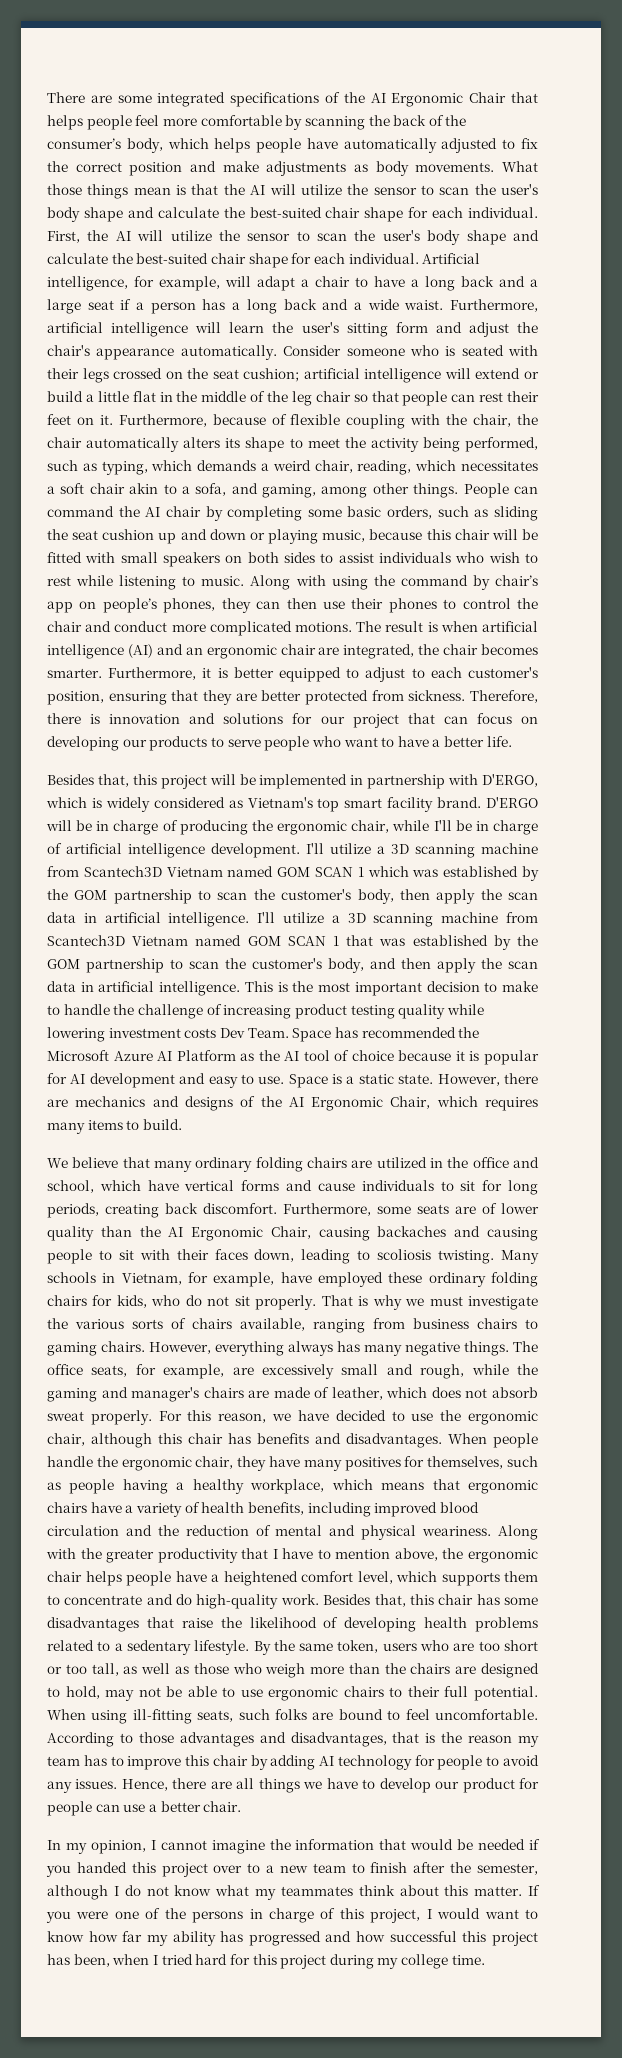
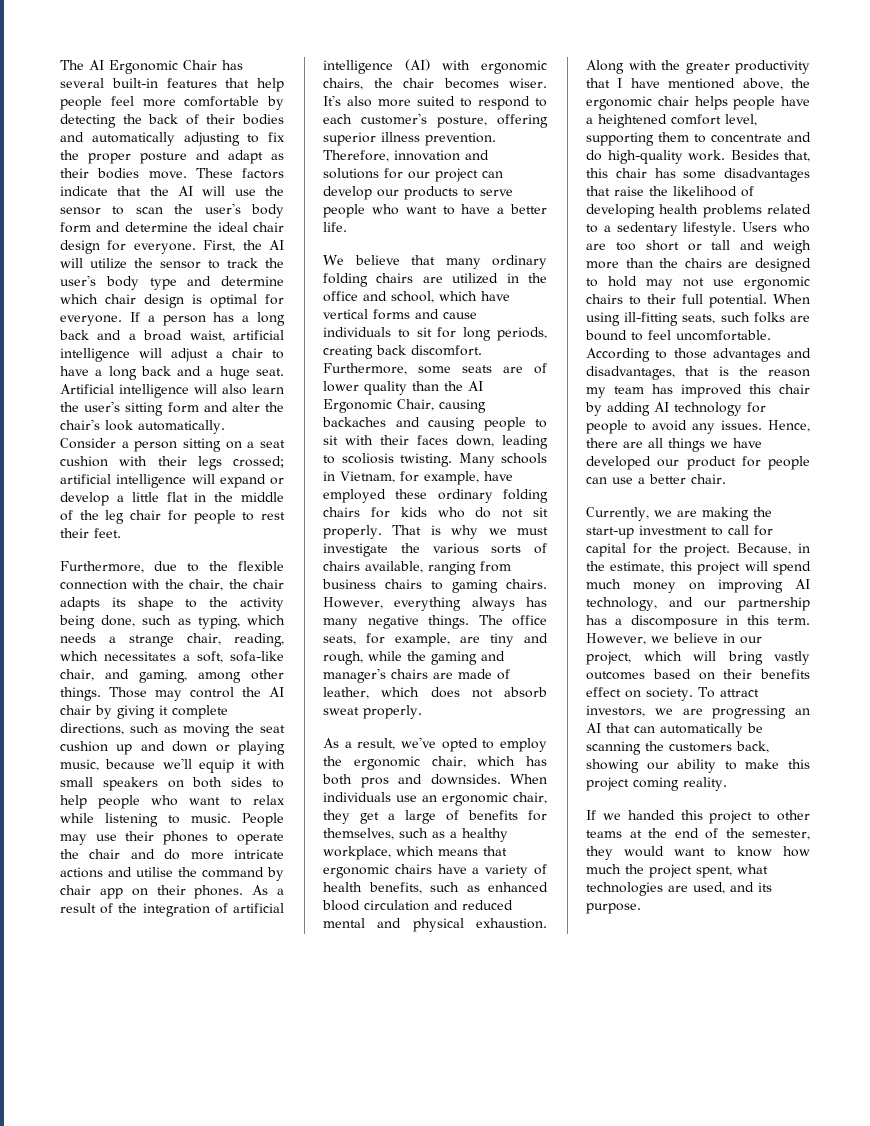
[47,92,539,107] [47,115,83,130] There are some integrated specifications of the AI Ergonomic Chair that helps -> [60,60,243,74] [60,78,284,92] The AI Ergonomic Chair has several built-in features that help
[304,116,365,130] scanning -> [60,114,116,128] detecting
[445,115,467,126] [47,138,538,153] [47,161,538,176] [47,184,187,199] the consumer’s body, which helps people have automatically adjusted to fix the correct position and make adjustments as body movements. What those things mean is -> [206,114,284,125] [60,132,285,146] [60,150,284,164] [60,168,284,179] [60,186,108,196] their bodies and automatically adjusting to fix the proper posture and adapt as their bodies move. These factors indicate
[300,184,538,195] [47,207,538,222] utilize the sensor to scan the user's body shape and calculate the best-suited chair shape for each individual. -> [234,186,284,196] [60,203,284,218] [60,222,284,233] [60,240,196,254] use the sensor to scan the user's body form and determine the ideal chair design for everyone.
[317,230,539,245] [47,253,481,268] [47,276,295,291] scan the user's body shape and calculate the best-suited chair shape for each individual. Artificial intelligence, for example, will adapt -> [227,258,284,268] [60,275,284,290] [60,294,284,308] [60,312,285,326] [59,330,284,342] [60,348,208,362] track the user's body type and determine which chair design is optimal for everyone. If a person has a long back and a broad waist, artificial intelligence will adjust
[47,299,538,314] [47,322,222,337] large seat if a person has a long back and a wide waist. Furthermore, artificial intelligence will -> [219,366,284,380] [60,384,247,398] huge seat. Artificial intelligence will also
[468,322,509,337] adjust -> [231,402,260,412] alter
[96,348,175,360] appearance -> [105,420,133,431] look
[346,345,538,356] [47,368,539,383] [47,391,83,402] someone who is seated with their legs crossed on the seat cushion; artificial intelligence will extend or build -> [121,438,285,452] [60,456,284,470] [60,474,284,488] [60,492,109,506] a person sitting on a seat cushion with their legs crossed; artificial intelligence will expand or develop
[353,391,539,406] [47,414,406,429] so that people can rest their feet on it. Furthermore, because of flexible coupling -> [167,510,285,524] [60,528,121,538] [60,561,284,573] [60,579,127,590] for people to rest their feet. // Furthermore, due to the flexible connection
[86,437,221,452] automatically alters -> [60,597,100,611] adapts
[307,438,340,448] meet -> (198, 603) none
[465,437,538,452] performed, -> [101,615,136,627] done,
[197,460,311,471] demands a weird -> [60,633,174,647] needs a strange
[60,483,227,496] soft chair akin to a sofa, -> [197,651,284,663] [60,669,94,681] soft, sofa-like chair,
[463,483,538,498] [47,506,114,517] People can command -> [109,687,234,701] Those may control
[227,506,538,521] completing some basic orders, such as sliding -> [117,705,228,719] [60,723,230,737] giving it complete directions, such as moving
[426,529,538,540] [47,552,82,563] this chair will be fitted -> [162,758,251,773] we'll equip it
[338,552,538,563] [47,575,538,590] [47,598,317,613] assist individuals who wish to rest while listening to music. Along with using the command by chair’s app on people’s phones, they can then -> [60,795,285,809] [60,813,284,827] [60,834,87,845] help people who want to relax while listening to music. People may
[462,598,511,609] control -> [237,833,284,845] operate
[114,621,538,636] [47,644,538,659] [47,667,538,682] [47,690,538,705] [47,713,101,724] conduct more complicated motions. The result is when artificial intelligence (AI) and an ergonomic chair are integrated, the chair becomes smarter. Furthermore, it is better equipped to adjust to each customer's position, ensuring that they are better protected from sickness. Therefore, there is -> [164,849,284,860] [60,867,284,881] [60,885,284,899] [60,903,284,917] [323,59,547,74] [323,78,547,90] [323,95,547,110] [323,113,548,128] [323,132,496,146] [323,150,389,162] do more intricate actions and utilise the command by chair app on their phones. As a result of the integration of artificial intelligence (AI) with ergonomic chairs, the chair becomes wiser. It's also more suited to respond to each customer's posture, offering superior illness prevention. Therefore,
[407,713,538,724] [47,736,119,751] that can focus on developing -> [482,171,503,178] [323,186,372,200] can develop
[47,774,538,789] [46,797,538,812] [46,820,538,835] [47,843,538,858] [47,866,540,881] [47,889,539,904] [47,912,538,927] [47,935,538,950] [47,958,538,973] [47,981,539,996] [47,1004,484,1019] [47,1027,480,1042] [47,1050,540,1065] [47,1073,538,1088] [47,1096,539,1111] [47,1119,182,1134] // Besides that, this project will be implemented in partnership with D'ERGO, which is widely considered as Vietnam's top smart facility brand. D'ERGO will be in charge of producing the ergonomic chair, while I'll be in charge of artificial intelligence development. I'll utilize a 3D scanning machine from Scantech3D Vietnam named GOM SCAN 1 which was established by the GOM partnership to scan the customer's body, then apply the scan data in artificial intelligence. I'll utilize a 3D scanning machine from Scantech3D Vietnam named GOM SCAN 1 that was established by the GOM partnership to scan the customer's body, and then apply the scan data in artificial intelligence. This is the most important decision to make to handle the challenge of increasing product testing quality while lowering investment costs Dev Team. Space has recommended the Microsoft Azure AI Platform as the AI tool of choice because it is popular for AI development and easy to use. Space is a static state. However, there are mechanics and designs of the AI Ergonomic Chair, which requires many items to build. -> (347, 227) none
[116,1295,147,1308] kids, -> [400,507,427,517] kids
[262,1364,379,1379] excessively small -> [490,633,514,647] tiny
[158,1410,538,1425] [47,1433,538,1448] [47,1456,401,1471] For this reason, we have decided to use the ergonomic chair, although this chair has benefits and disadvantages. When people handle the ergonomic chair, they have many positives -> [323,737,547,752] [323,756,547,770] [322,774,547,788] [323,792,547,806] [323,810,518,824] // As a result, we've opted to employ the ergonomic chair, which has both pros and downsides. When individuals use an ergonomic chair, they get a large of benefits
[69,1479,168,1494] people having -> (445, 834) none
[307,1502,479,1517] [47,1525,271,1536] including improved blood circulation and the reduction of -> [430,882,548,892] [322,900,513,911] such as enhanced blood circulation and reduced
[422,1526,492,1536] weariness. -> [476,918,547,929] exhaustion.
[317,1549,391,1559] to mention -> [668,78,736,89] mentioned
[396,1571,500,1586] which supports -> [586,132,654,146] supporting
[253,1640,417,1655] By the same token, users -> [742,222,778,232] Users
[65,1663,262,1676] too tall, as well as those who -> [711,240,765,250] tall and
[65,1686,100,1699] hold, -> [608,276,637,287] hold
[166,1686,236,1697] be able to -> (704, 282) none
[110,1756,182,1770] to improve -> [681,384,742,398] improved
[362,1778,431,1793] to develop -> [586,456,651,470] developed
[47,1839,540,1854] [46,1862,539,1877] [47,1885,540,1900] [46,1908,432,1923] In my opinion, I cannot imagine the information that would be needed if you handed this project over to a new team to finish after the semester, although I do not know what my teammates think about this matter. If you were one of the persons in charge of this project, I -> [586,507,772,521] [586,525,773,539] [586,543,810,557] [586,561,811,575] [586,579,810,593] [586,597,810,611] [586,615,810,629] [586,633,762,645] [586,651,810,665] [586,669,810,680] [586,687,759,701] [586,705,810,719] [586,723,763,737] [586,741,769,755] [586,759,810,773] [586,777,727,791] [586,810,810,824] [586,828,810,840] [586,846,613,860] Currently, we are making the start-up investment to call for capital for the project. Because, in the estimate, this project will spend much money on improving AI technology, and our partnership has a discomposure in this term. However, we believe in our project, which will bring vastly outcomes based on their benefits effect on society. To attract investors, we are progressing an AI that can automatically be scanning the customers back, showing our ability to make this project coming reality. // If we handed this project to other teams at the end of the semester, they
[122,1931,538,1946] [47,1954,485,1969] far my ability has progressed and how successful this project has been, when I tried hard for this project during my college time. -> [586,864,768,878] [586,882,772,896] [586,903,641,914] much the project spent, what technologies are used, and its purpose.

